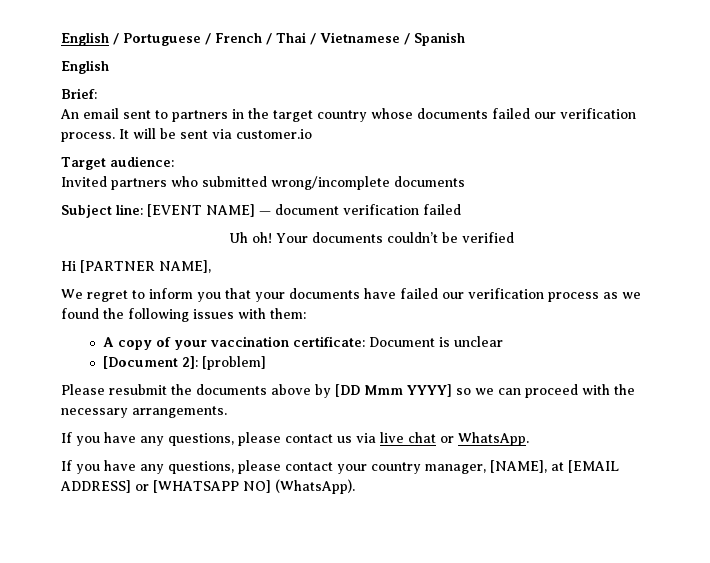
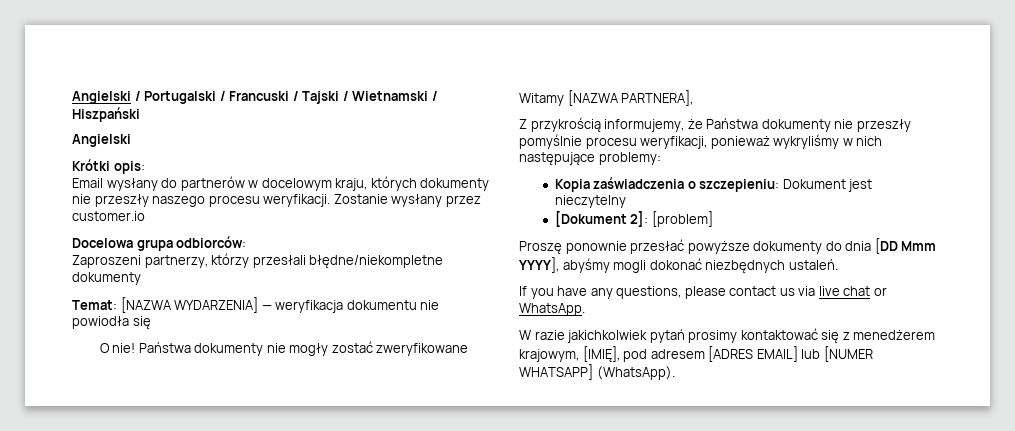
[61,32,465,46] [61,60,109,74] [61,88,97,99] [60,108,636,122] [61,128,312,142] [61,156,174,170] [61,176,465,190] [61,204,461,218] [229,232,514,243] [61,260,211,273] [61,288,641,302] [61,308,306,322] [102,336,503,350] [102,356,266,370] [61,384,635,398] [61,406,227,418] English / Portuguese / French / Thai / Vietnamese / Spanish // English // Brief: // An email sent to partners in the target country whose documents failed our verification process. It will be sent via customer.io // Target audience: // Invited partners who submitted wrong/incomplete documents // Subject line: [EVENT NAME] — document verification failed // Uh oh! Your documents couldn’t be verified // Hi [PARTNER NAME], // We regret to inform you that your documents have failed our verification process as we found the following issues with them: // A copy of your vaccination certificate: Document is unclear // [Document 2]: [problem] // Please resubmit the documents above by [DD Mmm YYYY] so we can proceed with the necessary arrangements. -> [72,91,438,104] [72,107,140,122] [72,134,131,147] [72,159,145,174] [72,176,490,191] [72,194,481,207] [72,211,145,221] [72,236,247,251] [72,253,444,269] [72,272,141,285] [72,297,440,313] [72,316,151,330] [99,341,469,356] [519,90,694,106] [519,117,911,132] [519,134,883,149] [519,152,661,166] [554,177,873,192] [554,195,626,208] [554,211,713,227] [519,238,937,255] [519,257,838,274] Angielski / Portugalski / Francuski / Tajski / Wietnamski / Hiszpański // Angielski // Krótki opis: // Email wysłany do partnerów w docelowym kraju, których dokumenty nie przeszły naszego procesu weryfikacji. Zostanie wysłany przez customer.io // Docelowa grupa odbiorców: // Zaproszeni partnerzy, którzy przesłali błędne/niekompletne dokumenty // Temat: [NAZWA WYDARZENIA] — weryfikacja dokumentu nie powiodła się // O nie! Państwa dokumenty nie mogły zostać zweryfikowane // Witamy [NAZWA PARTNERA], // Z przykrością informujemy, że Państwa dokumenty nie przeszły pomyślnie procesu weryfikacji, ponieważ wykryliśmy w nich następujące problemy: // Kopia zaświadczenia o szczepieniu: Dokument jest nieczytelny // [Dokument 2]: [problem] // Proszę ponownie przesłać powyższe dokumenty do dnia [DD Mmm YYYY], abyśmy mogli dokonać niezbędnych ustaleń.
[61,460,619,474] [60,480,271,493] If you have any questions, please contact your country manager, [NAME], at [EMAIL ADDRESS] or [WHATSAPP NO] -> [519,328,936,344] [519,346,873,362] [519,364,593,380] W razie jakichkolwiek pytań prosimy kontaktować się z menedżerem krajowym, [IMIĘ], pod adresem [ADRES EMAIL] lub [NUMER WHATSAPP]

